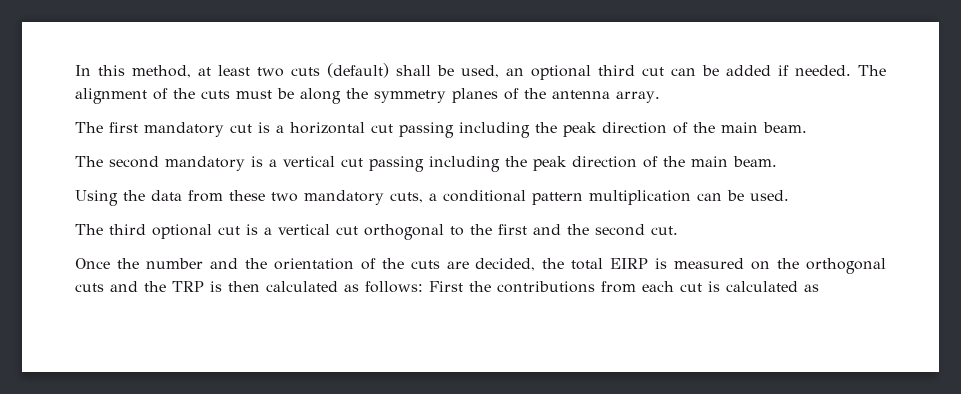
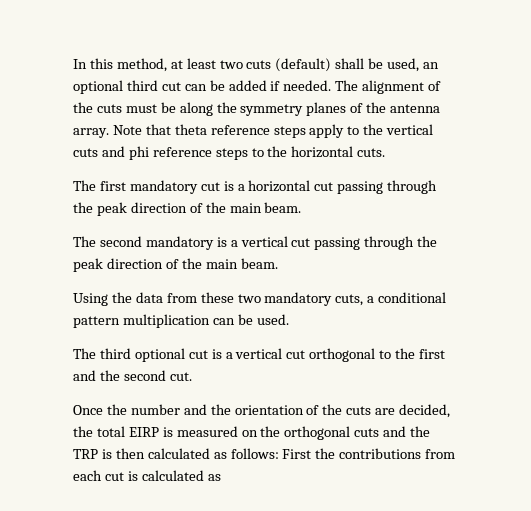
(660, 97) none -> [112,124,434,138] [73,146,386,160] Note that theta reference steps apply to the vertical cuts and phi reference steps to the horizontal cuts.
[459,122,530,138] including -> [387,180,438,194] through
[429,156,500,172] including -> [364,236,415,250] through

